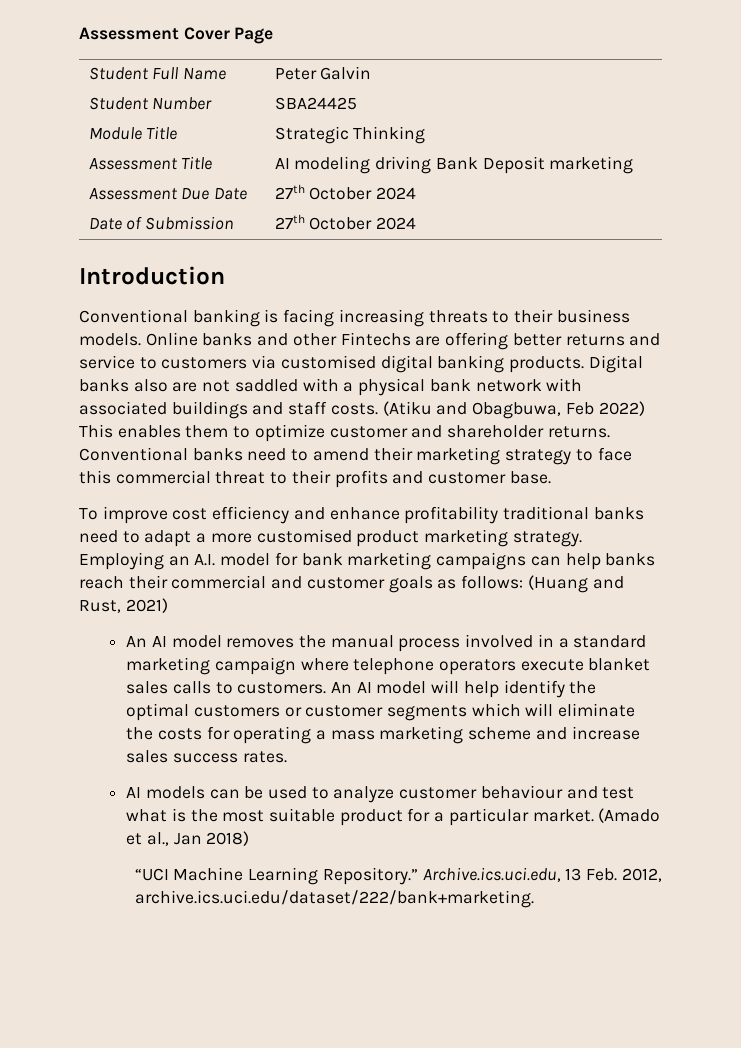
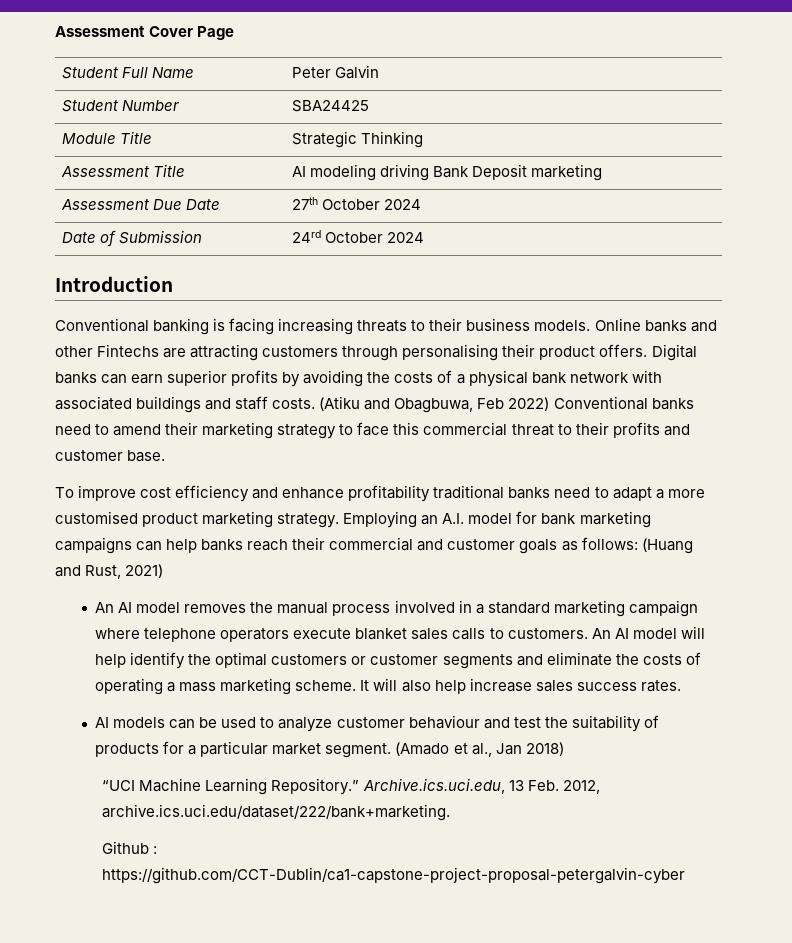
[274,214,305,229] 27th -> [291,230,321,243] 24rd
[445,332,661,350] [79,355,643,373] [79,378,339,392] offering better returns and service to customers via customised digital banking products. Digital banks also are not saddled with -> [190,344,697,361] [55,370,453,387] attracting customers through personalising their product offers. Digital banks can earn superior profits by avoiding the costs of
[79,424,610,442] This enables them to optimize customer and shareholder returns. -> (550, 404) none
[471,703,554,717] which will -> [516,654,543,666] and
[206,726,230,740] for -> [685,652,701,665] of
[468,727,567,740] scheme and -> [295,678,466,694] scheme. It will also help
[126,808,403,826] what is the most suitable product -> [544,715,659,732] [95,743,160,757] the suitability of products
[532,809,594,822] market. -> [272,743,392,758] market segment.
(534, 899) none -> [102,841,158,854] [102,867,686,884] // Github : https://github.com/CCT-Dublin/ca1-capstone-project-proposal-petergalvin-cyber

